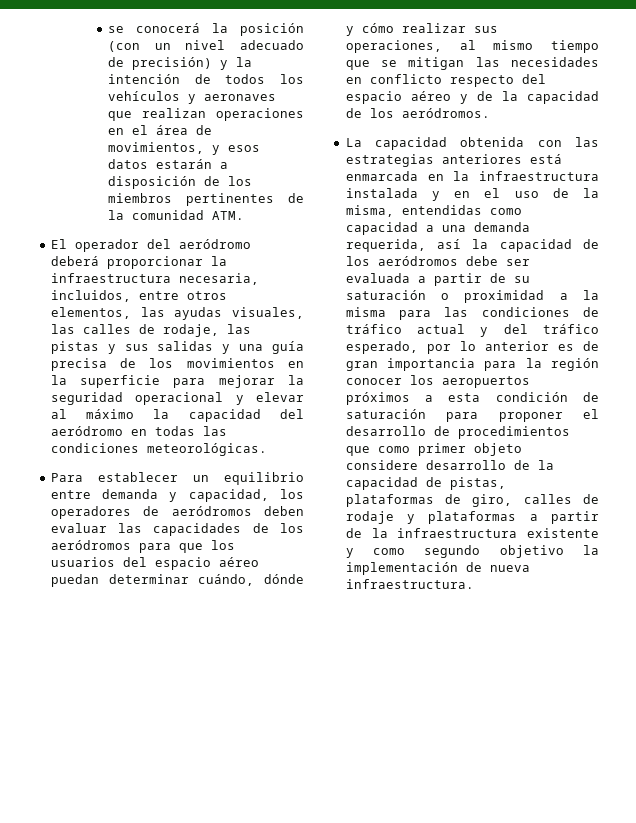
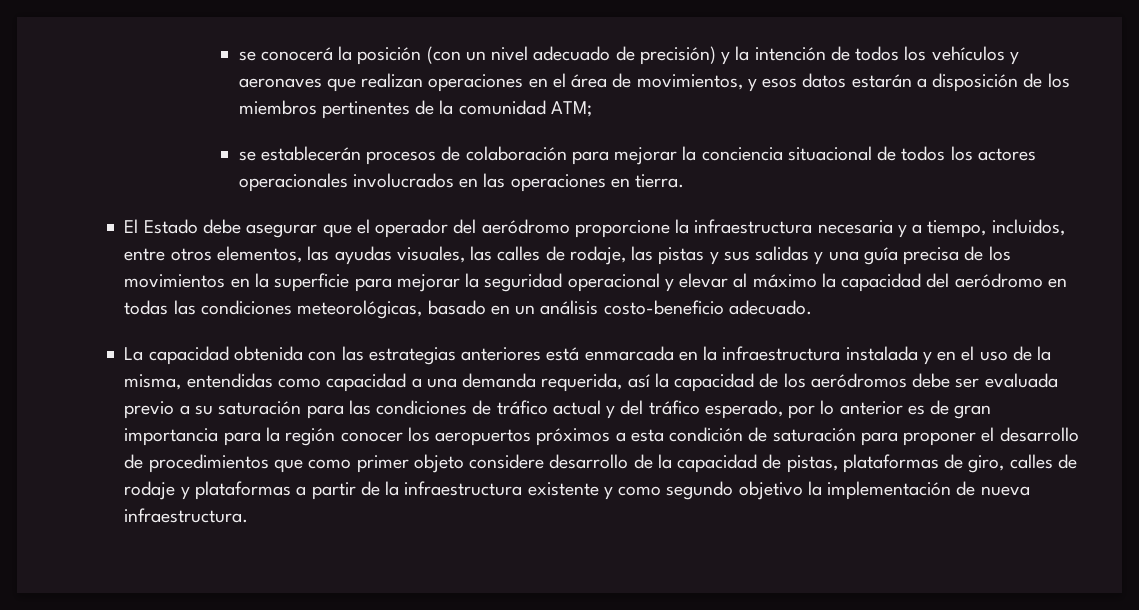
[212,211,245,220] [50,239,251,252] [50,256,227,269] [50,273,259,285] ATM. // El operador del aeródromo deberá proporcionar la infraestructura necesaria, -> [550,101,592,117] [238,146,1036,165] [238,173,685,192] [124,219,987,238] ATM; // se establecerán procesos de colaboración para mejorar la conciencia situacional de todos los actores operacionales involucrados en las operaciones en tierra. // El Estado debe asegurar que el operador del aeródromo proporcione la infraestructura necesaria y a tiempo,
[146,443,267,456] [50,472,304,485] [50,489,304,502] [50,506,304,519] [50,523,304,536] [50,540,235,553] [50,557,259,570] [50,574,304,587] [345,23,498,36] [345,40,599,53] [345,57,599,70] [345,74,546,87] [345,91,599,104] [345,108,490,118] meteorológicas. // Para establecer un equilibrio entre demanda y capacidad, los operadores de aeródromos deben evaluar las capacidades de los aeródromos para que los usuarios del espacio aéreo puedan determinar cuándo, dónde y cómo realizar sus operaciones, al mismo tiempo que se mitigan las necesidades en conflicto respecto del espacio aéreo y de la capacidad de los aeródromos. -> [297,300,812,319] meteorológicas, basado en un análisis costo-beneficio adecuado.
[417,273,530,286] [345,290,599,303] [345,307,386,317] a partir de su saturación o proximidad a la misma -> [124,401,302,419] previo a su saturación

